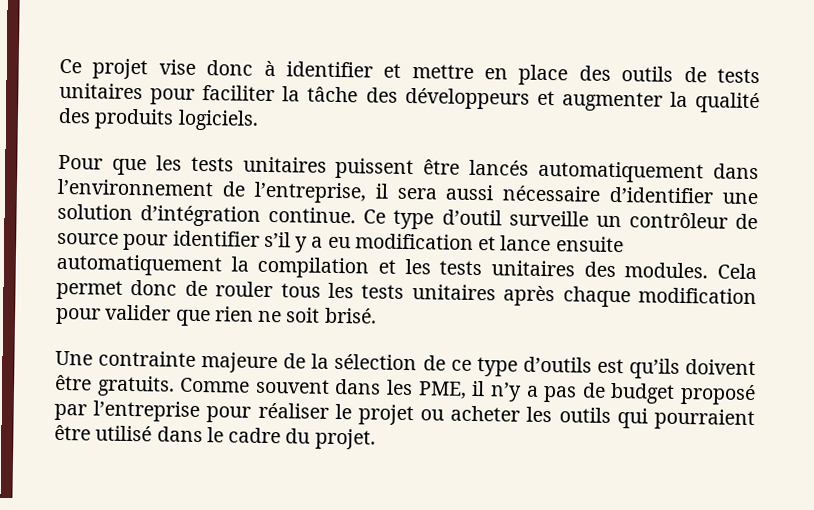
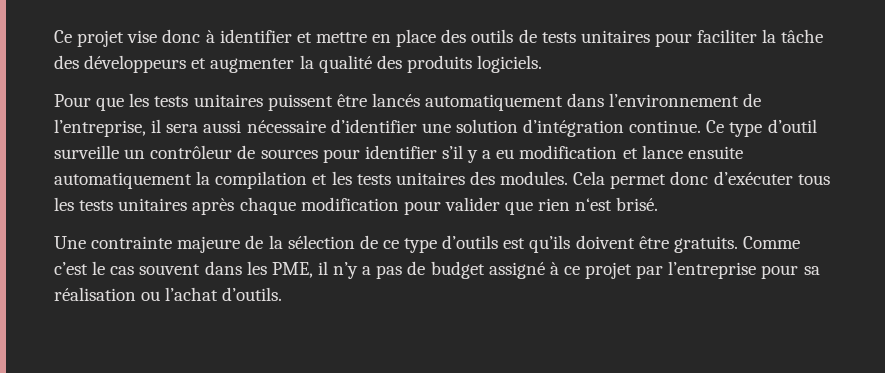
[57,232,119,245] source -> [260,149,318,159] sources
[184,280,274,298] de rouler -> [713,171,793,185] d’exécuter
[258,307,321,323] ne soit -> [575,198,613,211] n‘est
(251, 385) none -> [54,261,135,275] c’est le cas
[679,383,756,406] [54,400,755,431] [54,424,376,450] proposé par l’entreprise pour réaliser le projet ou acheter les outils qui pourraient être utilisé dans le cadre du projet. -> [488,261,820,279] [54,287,283,301] assigné à ce projet par l’entreprise pour sa réalisation ou l’achat d’outils.

